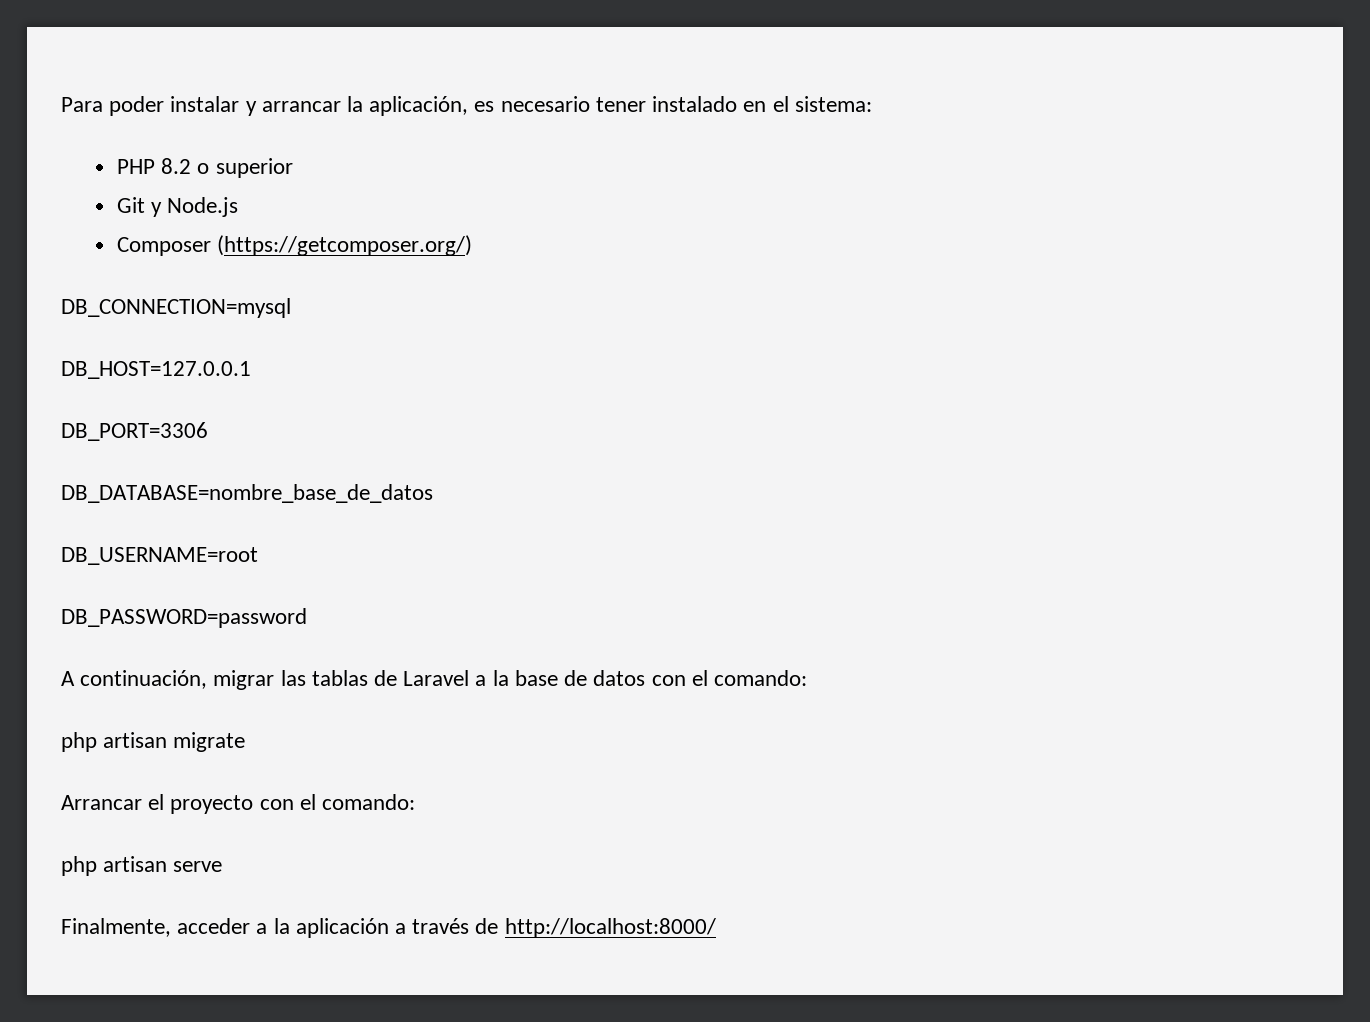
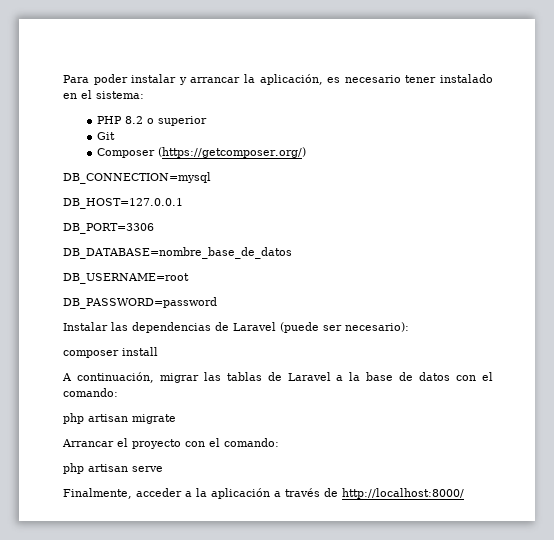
[151,197,239,217] y Node.js -> (116, 136) none
(307, 618) none -> [63,322,409,333] [63,347,158,358] // Instalar las dependencias de Laravel (puede ser necesario): // composer install

